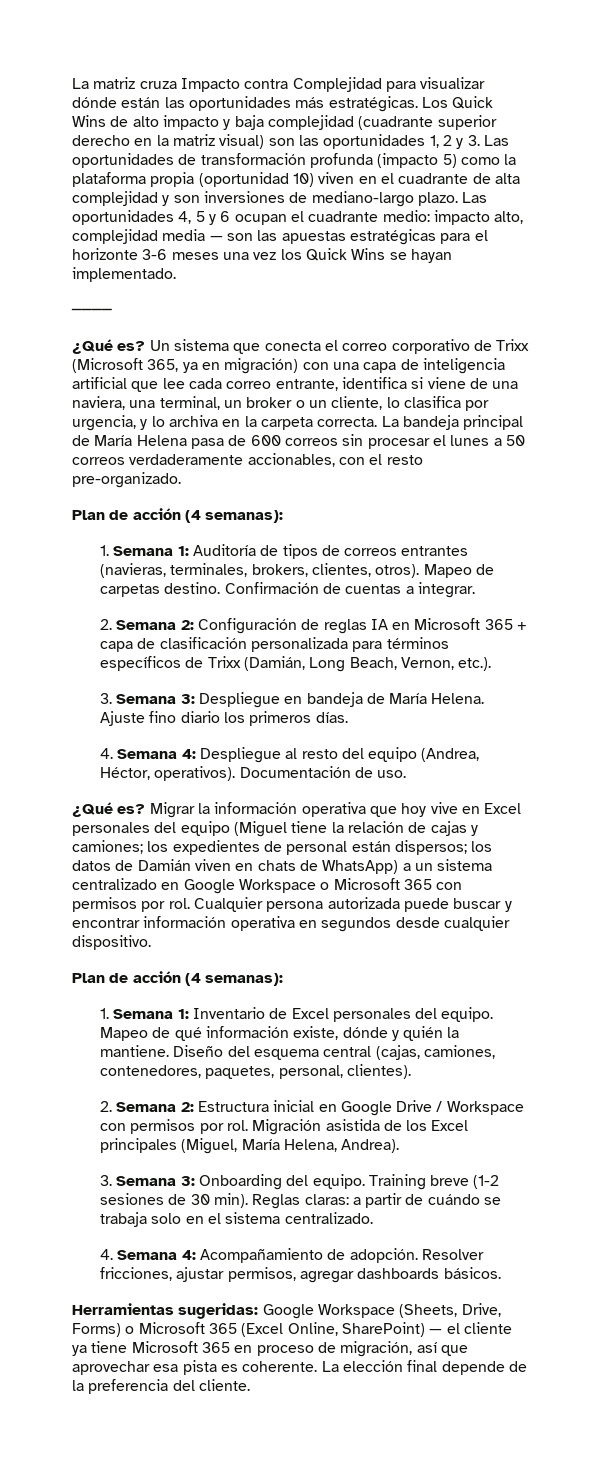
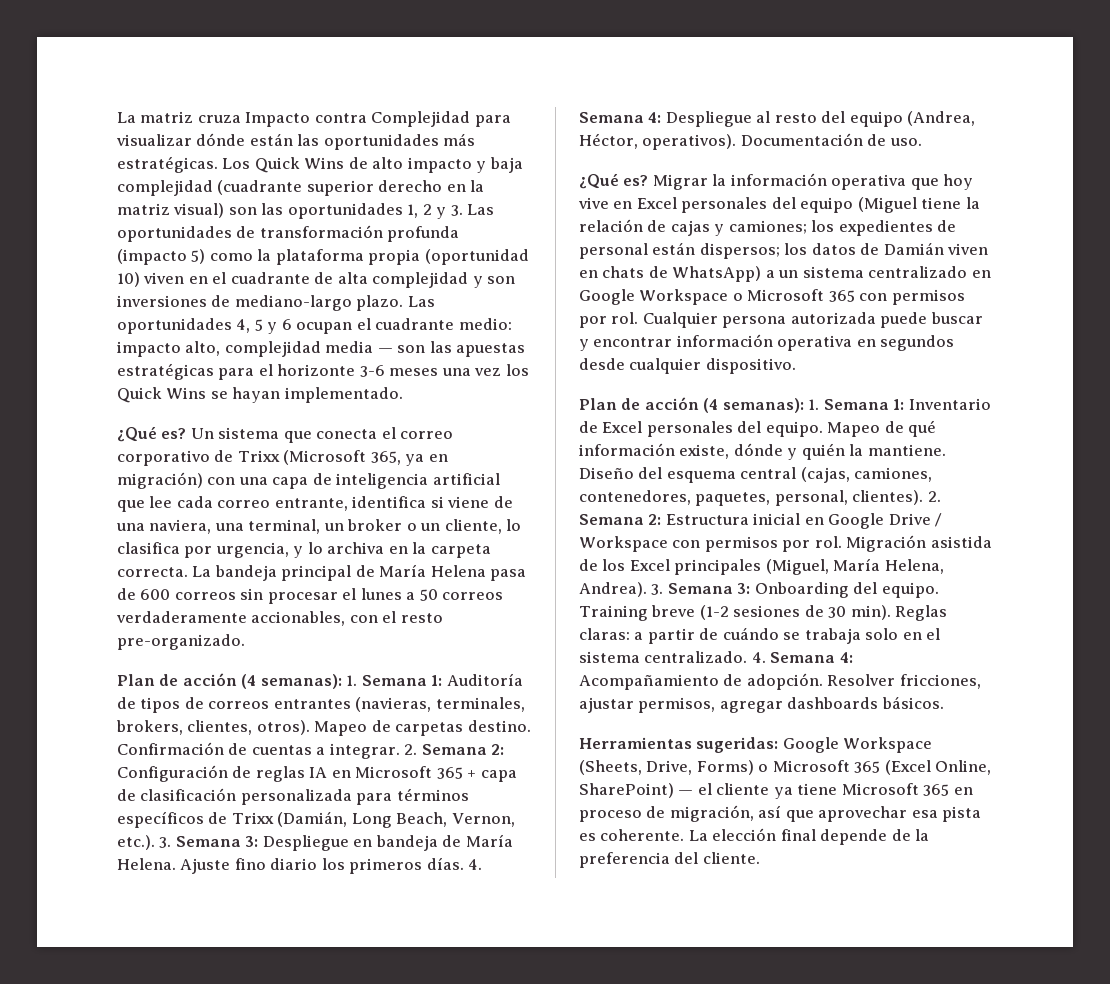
[71,308,112,315] // ──── -> (403, 395) none
(284, 516) // -> (342, 681) none
(475, 590) // -> (400, 751) none
(492, 664) // -> (155, 842) none
(348, 717) // -> (464, 863) none
(284, 979) // -> (804, 405) none
(411, 1071) // -> (924, 497) none
(400, 1146) // -> (647, 589) none
(373, 1218) // -> (748, 657) none

